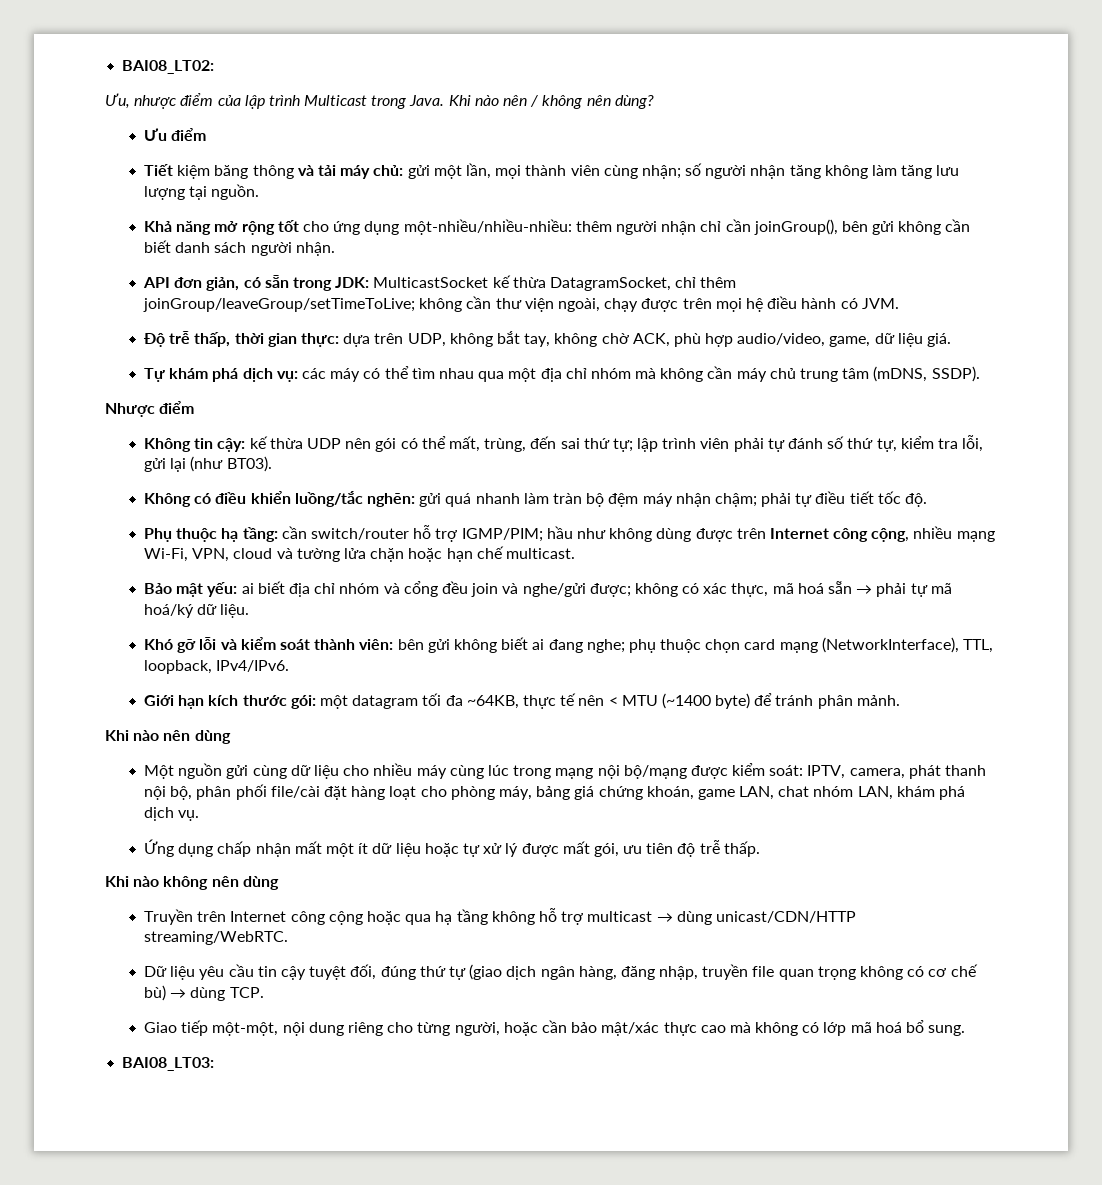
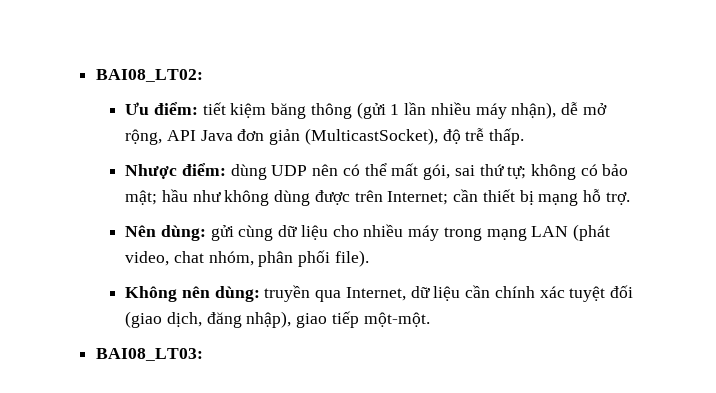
[105,93,654,109] // Ưu, nhược điểm của lập trình Multicast trong Java. Khi nào nên / không nên dùng? -> (204, 75) none
[171,128,207,141] [144,164,174,176] điểm // Tiết -> [153,102,226,115] điểm: tiết
[297,163,960,179] [144,184,260,200] [144,219,971,235] [144,240,335,256] [143,275,737,291] [143,296,899,312] [143,331,951,347] [144,366,980,382] [105,401,195,417] [144,435,984,452] [144,456,272,472] [144,491,927,507] [144,525,543,542] và tải máy chủ: gửi một lần, mọi thành viên cùng nhận; số người nhận tăng không làm tăng lưu lượng tại nguồn. // Khả năng mở rộng tốt cho ứng dụng một-nhiều/nhiều-nhiều: thêm người nhận chỉ cần joinGroup(), bên gửi không cần biết danh sách người nhận. // API đơn giản, có sẵn trong JDK: MulticastSocket kế thừa DatagramSocket, chỉ thêm joinGroup/leaveGroup/setTimeToLive; không cần thư viện ngoài, chạy được trên mọi hệ điều hành có JVM. // Độ trễ thấp, thời gian thực: dựa trên UDP, không bắt tay, không chờ ACK, phù hợp audio/video, game, dữ liệu giá. // Tự khám phá dịch vụ: các máy có thể tìm nhau qua một địa chỉ nhóm mà không cần máy chủ trung tâm (mDNS, SSDP). // Nhược điểm // Không tin cậy: kế thừa UDP nên gói có thể mất, trùng, đến sai thứ tự; lập trình viên phải tự đánh số thứ tự, kiểm tra lỗi, gửi lại (như BT03). // Không có điều khiển luồng/tắc nghẽn: gửi quá nhanh làm tràn bộ đệm máy nhận chậm; phải tự điều tiết tốc độ. // Phụ thuộc hạ tầng: cần switch/router hỗ trợ IGMP/PIM; -> [356,102,607,119] [125,128,525,145] [125,163,629,180] [125,190,158,205] (gửi 1 lần nhiều máy nhận), dễ mở rộng, API Java đơn giản (MulticastSocket), độ trễ thấp. // Nhược điểm: dùng UDP nên có thể mất gói, sai thứ tự; không có bảo mật;
[769,526,995,542] [144,546,575,562] [144,581,952,597] [144,604,250,618] [144,637,993,653] [144,660,290,674] [144,693,900,709] [105,730,231,744] [144,763,223,779] Internet công cộng, nhiều mạng Wi-Fi, VPN, cloud và tường lửa chặn hoặc hạn chế multicast. // Bảo mật yếu: ai biết địa chỉ nhóm và cổng đều join và nghe/gửi được; không có xác thực, mã hoá sẵn → phải tự mã hoá/ký dữ liệu. // Khó gỡ lỗi và kiểm soát thành viên: bên gửi không biết ai đang nghe; phụ thuộc chọn card mạng (NetworkInterface), TTL, loopback, IPv4/IPv6. // Giới hạn kích thước gói: một datagram tối đa ~64KB, thực tế nên < MTU (~1400 byte) để tránh phân mảnh. // Khi nào nên dùng // Một nguồn -> [387,189,630,206] [125,225,206,241] Internet; cần thiết bị mạng hỗ trợ. // Nên dùng:
[449,763,986,779] [144,784,965,800] [144,807,200,821] [144,839,760,857] [105,876,279,890] [144,908,856,925] [144,931,289,945] [144,964,978,980] [144,985,264,1001] [144,1020,966,1036] cùng lúc trong mạng nội bộ/mạng được kiểm soát: IPTV, camera, phát thanh nội bộ, phân phối file/cài đặt hàng loạt cho phòng máy, bảng giá chứng khoán, game LAN, chat nhóm LAN, khám phá dịch vụ. // Ứng dụng chấp nhận mất một ít dữ liệu hoặc tự xử lý được mất gói, ưu tiên độ trễ thấp. // Khi nào không nên dùng // Truyền trên Internet công cộng hoặc qua hạ tầng không hỗ trợ multicast → dùng unicast/CDN/HTTP streaming/WebRTC. // Dữ liệu yêu cầu tin cậy tuyệt đối, đúng thứ tự (giao dịch ngân hàng, đăng nhập, truyền file quan trọng không có cơ chế bù) → dùng TCP. // Giao tiếp một-một, nội dung riêng cho từng người, hoặc cần bảo mật/xác thực cao mà không có lớp mã hoá bổ sung. -> [443,224,610,241] [125,250,369,267] [125,285,633,302] [125,311,430,328] trong mạng LAN (phát video, chat nhóm, phân phối file). // Không nên dùng: truyền qua Internet, dữ liệu cần chính xác tuyệt đối (giao dịch, đăng nhập), giao tiếp một-một.

